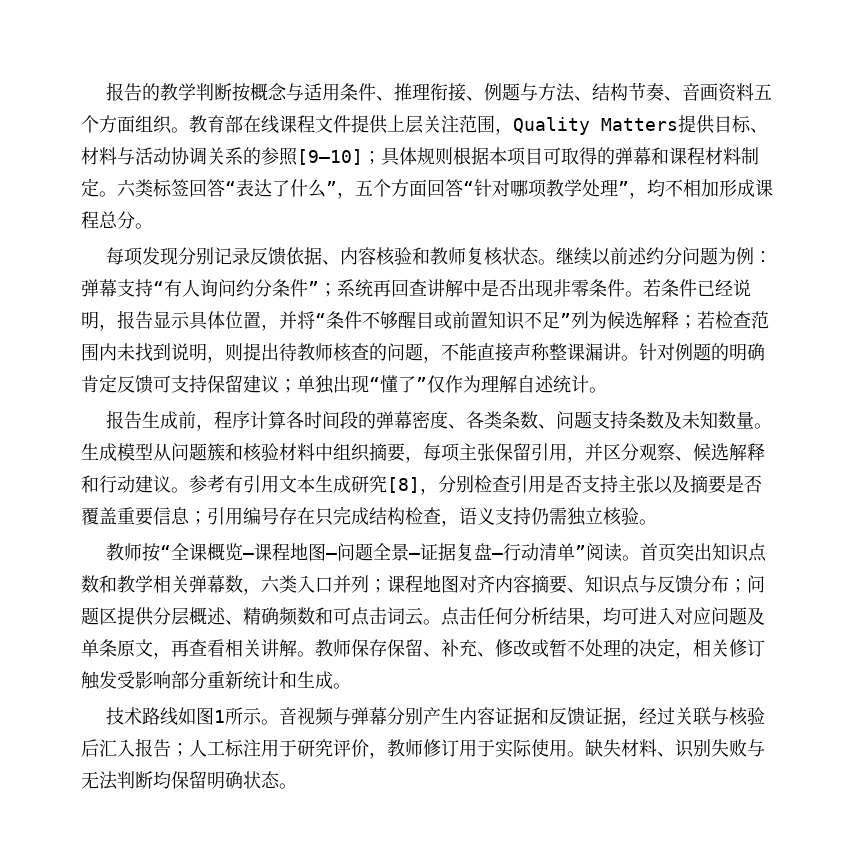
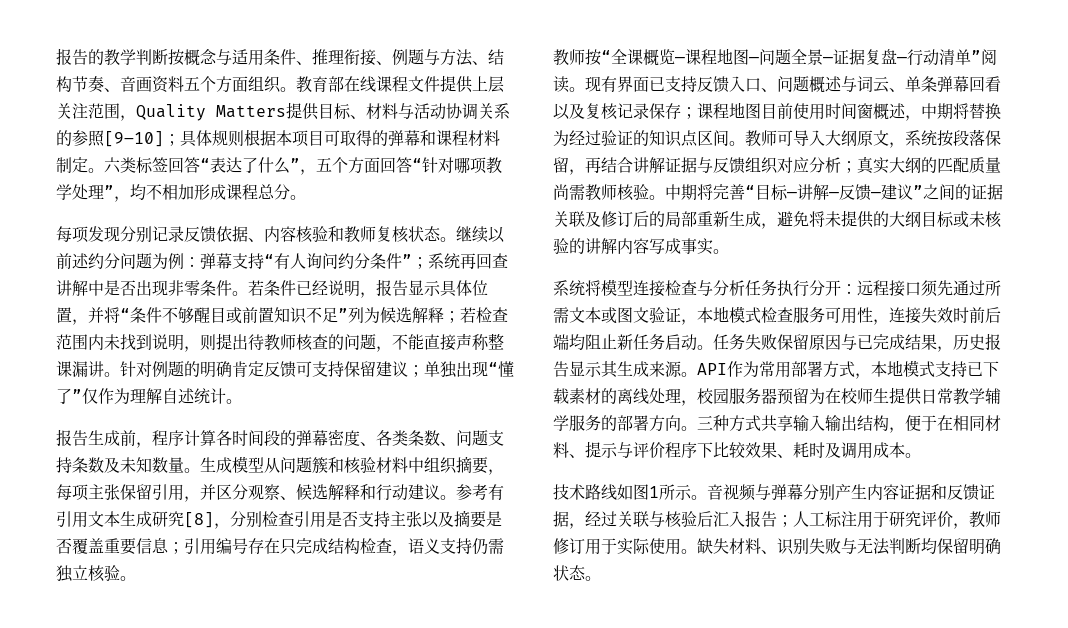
[639,543,767,562] [81,575,765,595] [81,607,765,627] [81,638,765,659] [81,671,333,690] 首页突出知识点数和教学相关弹幕数，六类入口并列；课程地图对齐内容摘要、知识点与反馈分布；问题区提供分层概述、精确频数和可点击词云。点击任何分析结果，均可进入对应问题及单条原文，再查看相关讲解。教师保存保留、补充、修改或暂不处理的决定，相关修订触发受影响部分重新统计和生成 -> [585,76,1001,93] [553,102,1001,121] [553,129,1001,148] [553,156,1001,175] [553,184,1003,201] [553,210,1002,229] [553,238,729,255] [553,279,1001,297] [553,306,1001,325] [553,333,1001,352] [553,360,999,379] [553,387,1001,406] [553,415,1001,433] [553,441,905,459] 现有界面已支持反馈入口、问题概述与词云、单条弹幕回看以及复核记录保存；课程地图目前使用时间窗概述，中期将替换为经过验证的知识点区间。教师可导入大纲原文，系统按段落保留，再结合讲解证据与反馈组织对应分析；真实大纲的匹配质量尚需教师核验。中期将完善“目标—讲解—反馈—建议”之间的证据关联及修订后的局部重新生成，避免将未提供的大纲目标或未核验的讲解内容写成事实。 // 系统将模型连接检查与分析任务执行分开：远程接口须先通过所需文本或图文验证，本地模式检查服务可用性，连接失效时前后端均阻止新任务启动。任务失败保留原因与已完成结果，历史报告显示其生成来源。API作为常用部署方式，本地模式支持已下载素材的离线处理，校园服务器预留为在校师生提供日常教学辅学服务的部署方向。三种方式共享输入输出结构，便于在相同材料、提示与评价程序下比较效果、耗时及调用成本

